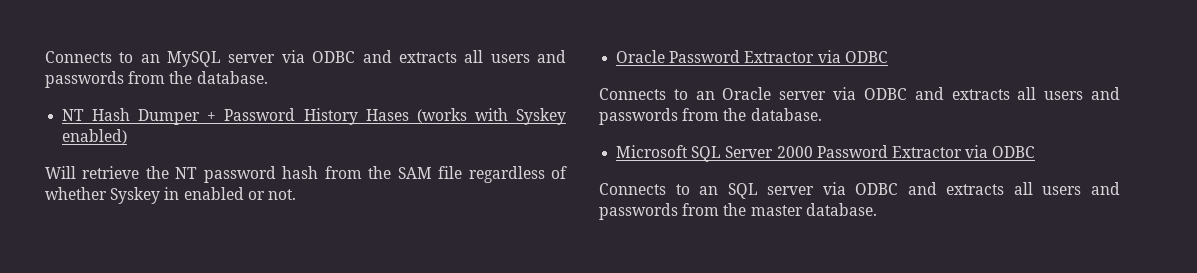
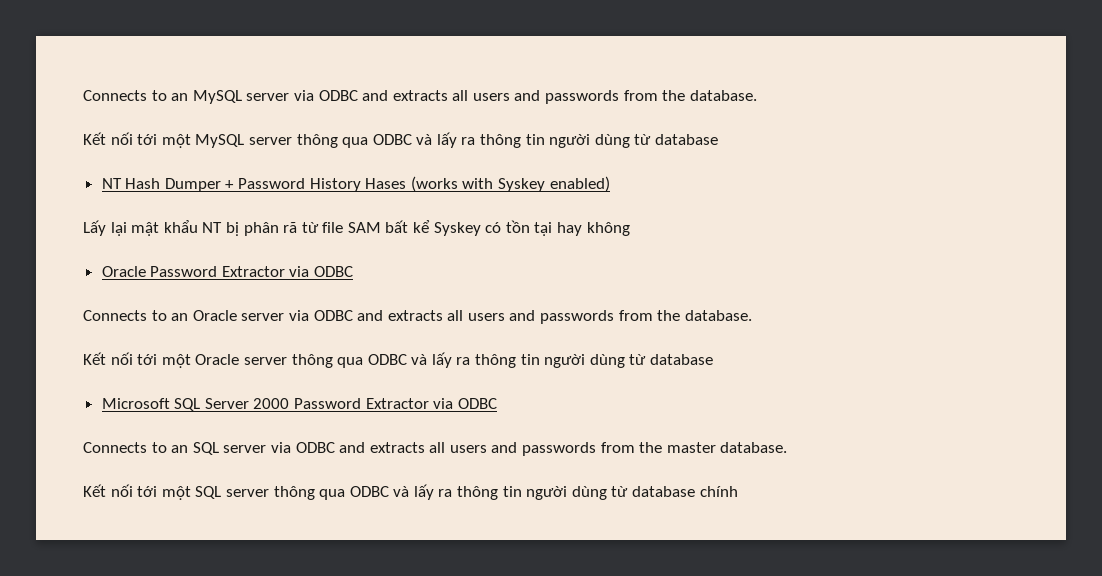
(268, 77) none -> [83,132,719,148] // Kết nối tới một MySQL server thông qua ODBC và lấy ra thông tin người dùng từ database
[45,166,567,183] [45,187,296,204] Will retrieve the NT password hash from the SAM file regardless of whether Syskey in enabled or not. -> [83,220,630,236] Lấy lại mật khẩu NT bị phân rã từ file SAM bất kể Syskey có tồn tại hay không
(822, 114) none -> [83,352,714,368] // Kết nối tới một Oracle server thông qua ODBC và lấy ra thông tin người dùng từ database
(877, 209) none -> [83,484,738,500] // Kết nối tới một SQL server thông qua ODBC và lấy ra thông tin người dùng từ database chính

